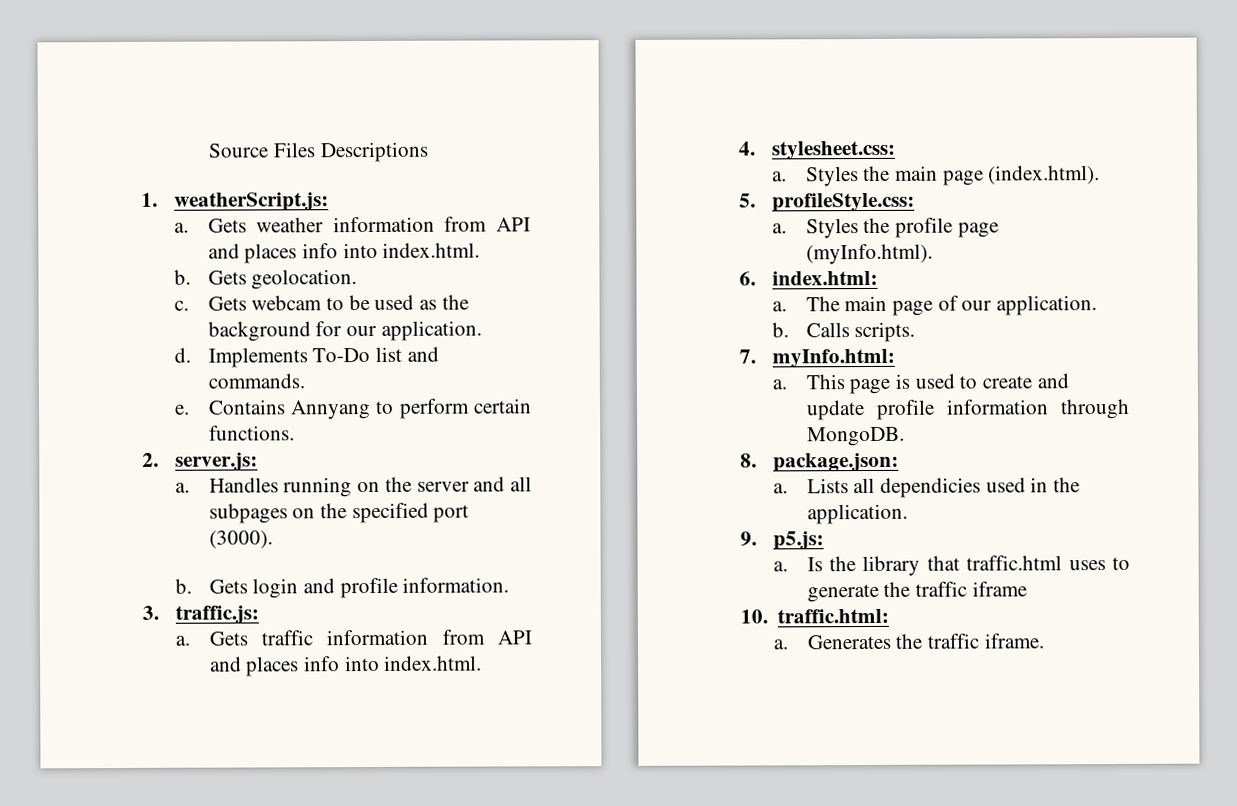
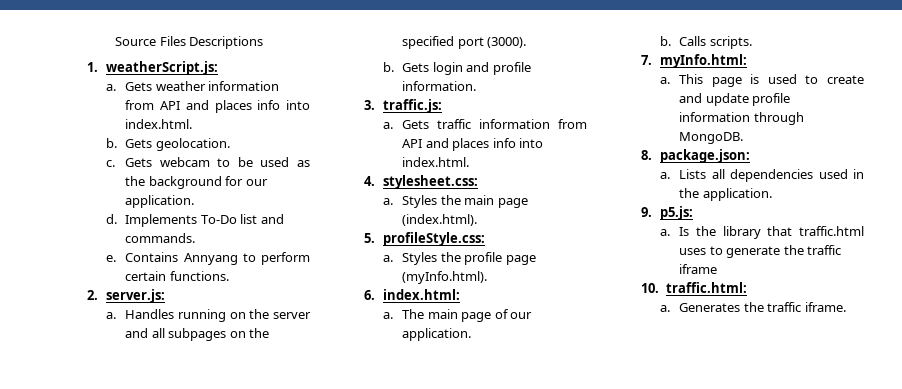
[879,477,981,498] dependicies -> [730,169,814,182] dependencies

